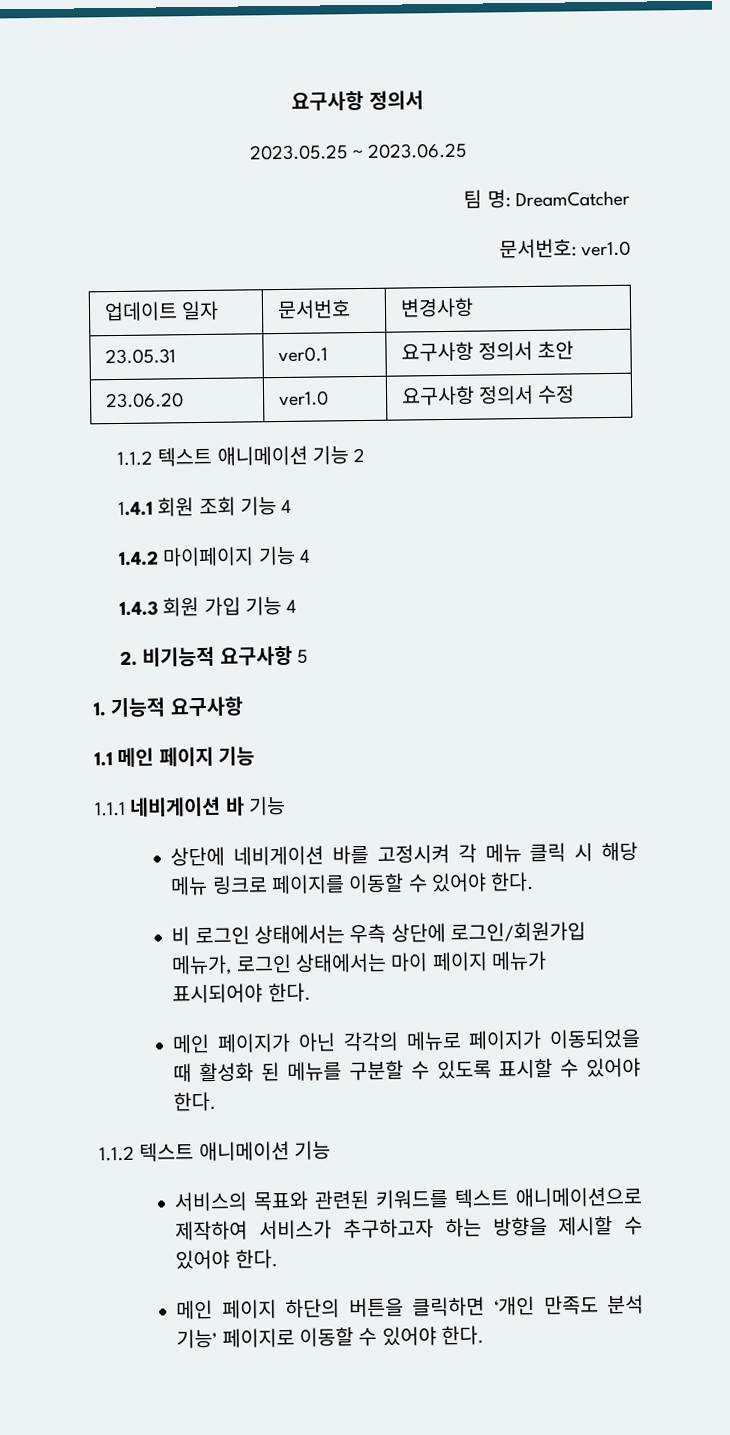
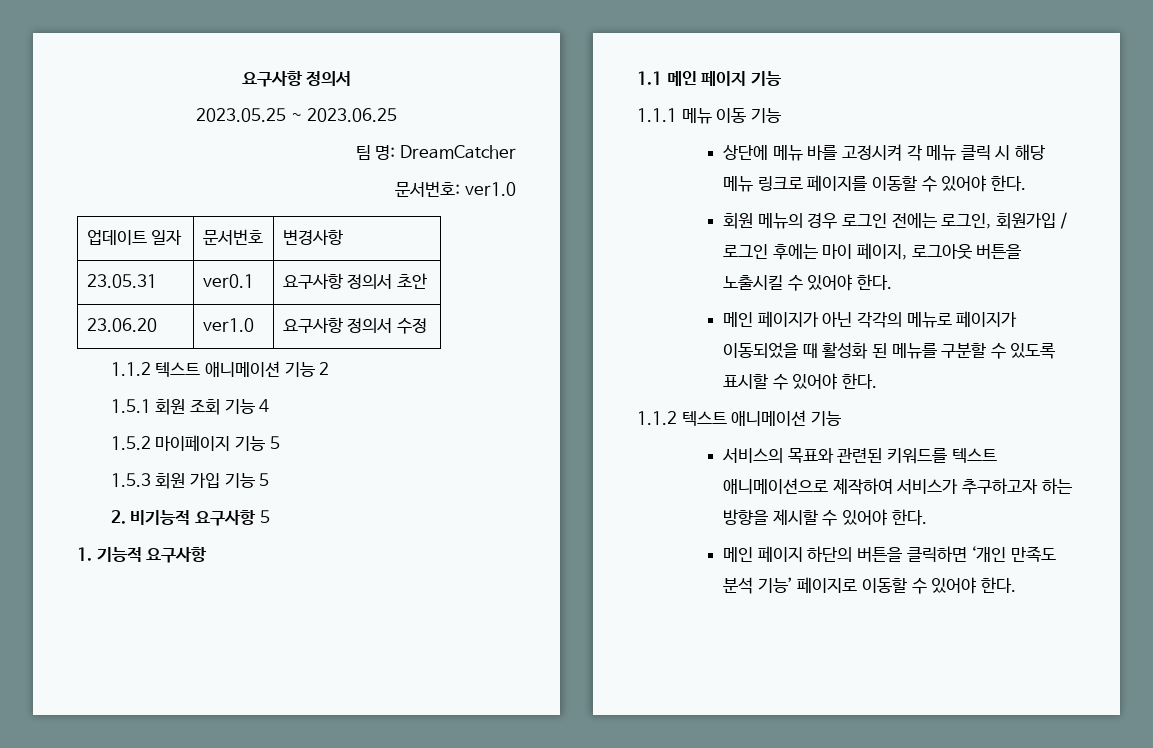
[118,501,154,516] 1.4.1 -> [110,399,151,413] 1.5.1
[118,550,160,566] 1.4.2 -> [110,436,151,450] 1.5.2
[298,549,311,563] [119,600,159,616] 4 // 1.4.3 -> [269,436,280,449] [110,473,151,487] 5 // 1.5.3
[286,599,298,613] 4 -> [259,473,270,486] 5
[129,796,245,817] 네비게이션 바 -> [681,108,747,124] 메뉴 이동
[233,845,325,866] 네비게이션 -> [772,145,803,161] 메뉴
[171,921,586,946] [171,950,547,976] [172,983,264,1004] 비 로그인 상태에서는 우측 상단에 로그인/회원가입 메뉴가, 로그인 상태에서는 마이 페이지 메뉴가 표시되어야 -> [723,212,1069,229] [723,243,1022,260] [723,274,853,291] 회원 메뉴의 경우 로그인 전에는 로그인, 회원가입 / 로그인 후에는 마이 페이지, 로그아웃 버튼을 노출시킬 수 있어야

